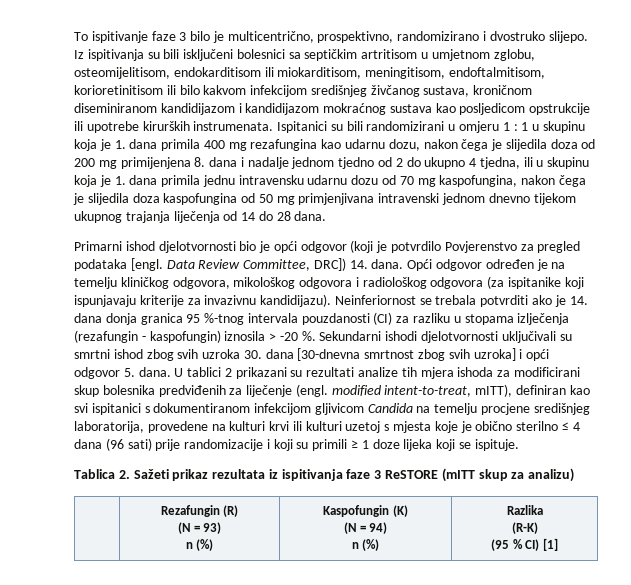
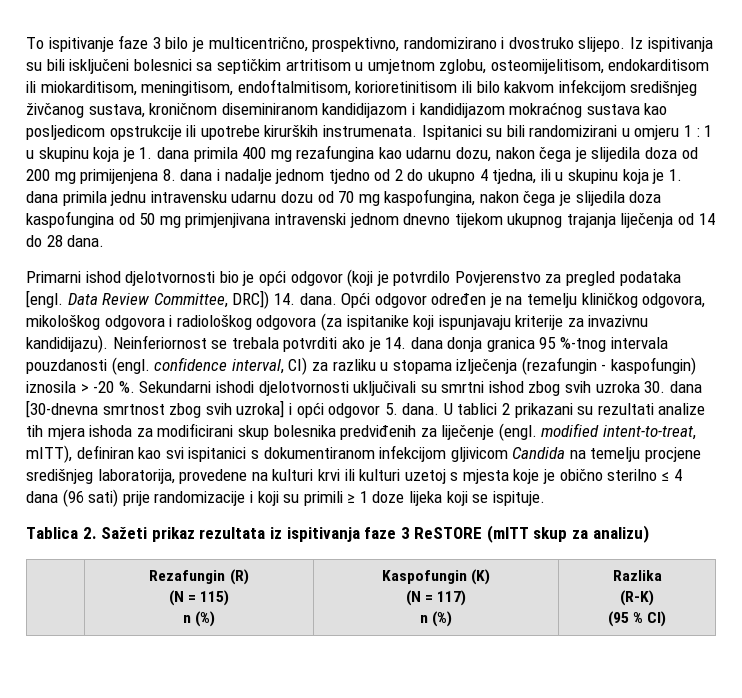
[373,312,393,325] (CI) -> [111,357,308,375] (engl. confidence interval, CI)
[203,522,222,534] 93) -> [200,590,230,606] 115)
[369,522,388,534] 94) -> [437,590,467,606] 117)
[542,538,558,551] [1] -> (667, 619) none

